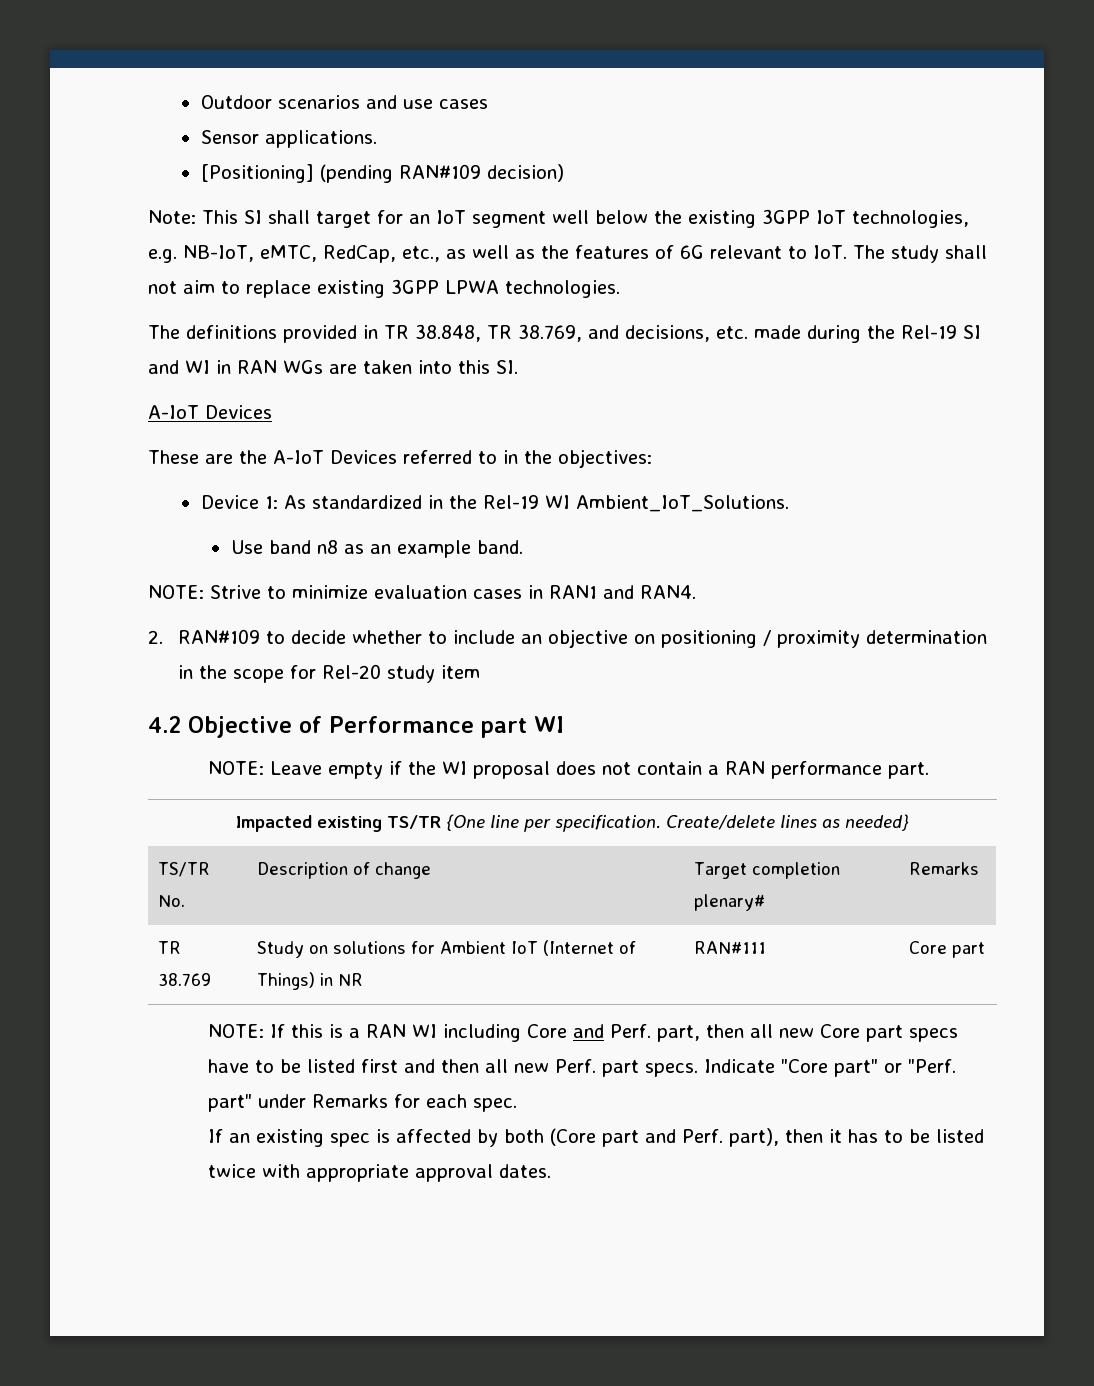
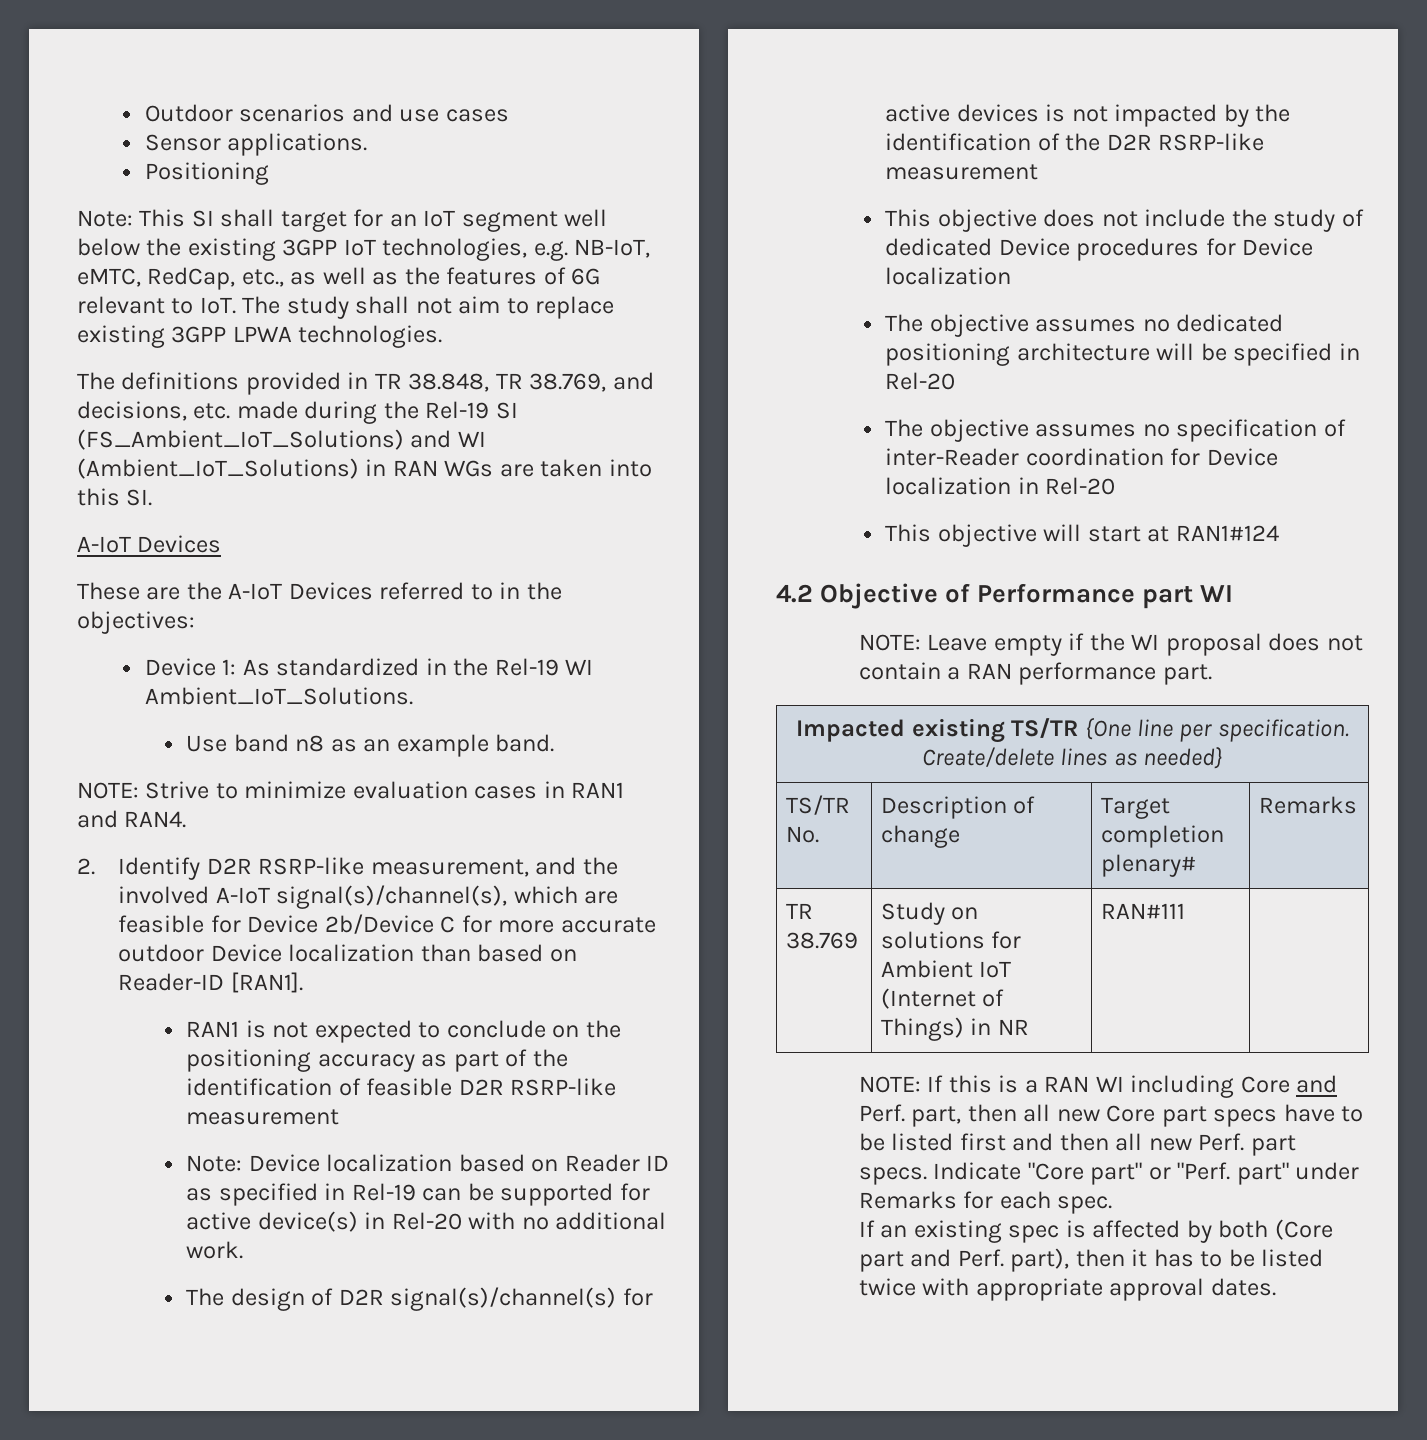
[200,164,564,183] [Positioning] (pending RAN#109 decision) -> [144,162,269,185] Positioning
(981, 332) none -> [77,429,404,450] (FS_Ambient_IoT_Solutions)
(210, 367) none -> [77,458,359,479] (Ambient_IoT_Solutions)
[178,629,988,648] [178,664,481,683] RAN#109 to decide whether to include an objective on positioning / proximity determination in the scope for Rel-20 study item -> [118,857,618,880] [118,885,619,909] [118,914,656,934] [118,944,577,962] [118,972,303,993] [186,1020,621,1043] [186,1049,568,1072] [186,1078,617,1096] [186,1109,340,1125] [186,1154,670,1172] [186,1183,650,1206] [186,1211,667,1232] [186,1241,244,1259] [186,1287,653,1311] [885,104,1291,127] [885,133,1265,151] [885,164,1039,180] [885,209,1364,232] [885,238,1314,261] [885,267,1012,285] [885,314,1284,337] [885,343,1360,366] [885,372,956,390] [885,419,1346,442] [885,448,1278,466] [885,477,1116,495] [885,524,1279,547] Identify D2R RSRP-like measurement, and the involved A-IoT signal(s)/channel(s), which are feasible for Device 2b/Device C for more accurate outdoor Device localization than based on Reader-ID [RAN1]. // RAN1 is not expected to conclude on the positioning accuracy as part of the identification of feasible D2R RSRP-like measurement // Note: Device localization based on Reader ID as specified in Rel-19 can be supported for active device(s) in Rel-20 with no additional work. // The design of D2R signal(s)/channel(s) for active devices is not impacted by the identification of the D2R RSRP-like measurement // This objective does not include the study of dedicated Device procedures for Device localization // The objective assumes no dedicated positioning architecture will be specified in Rel-20 // The objective assumes no specification of inter-Reader coordination for Device localization in Rel-20 // This objective will start at RAN1#124
[909,941,986,958] Core part -> (1185, 911) none

